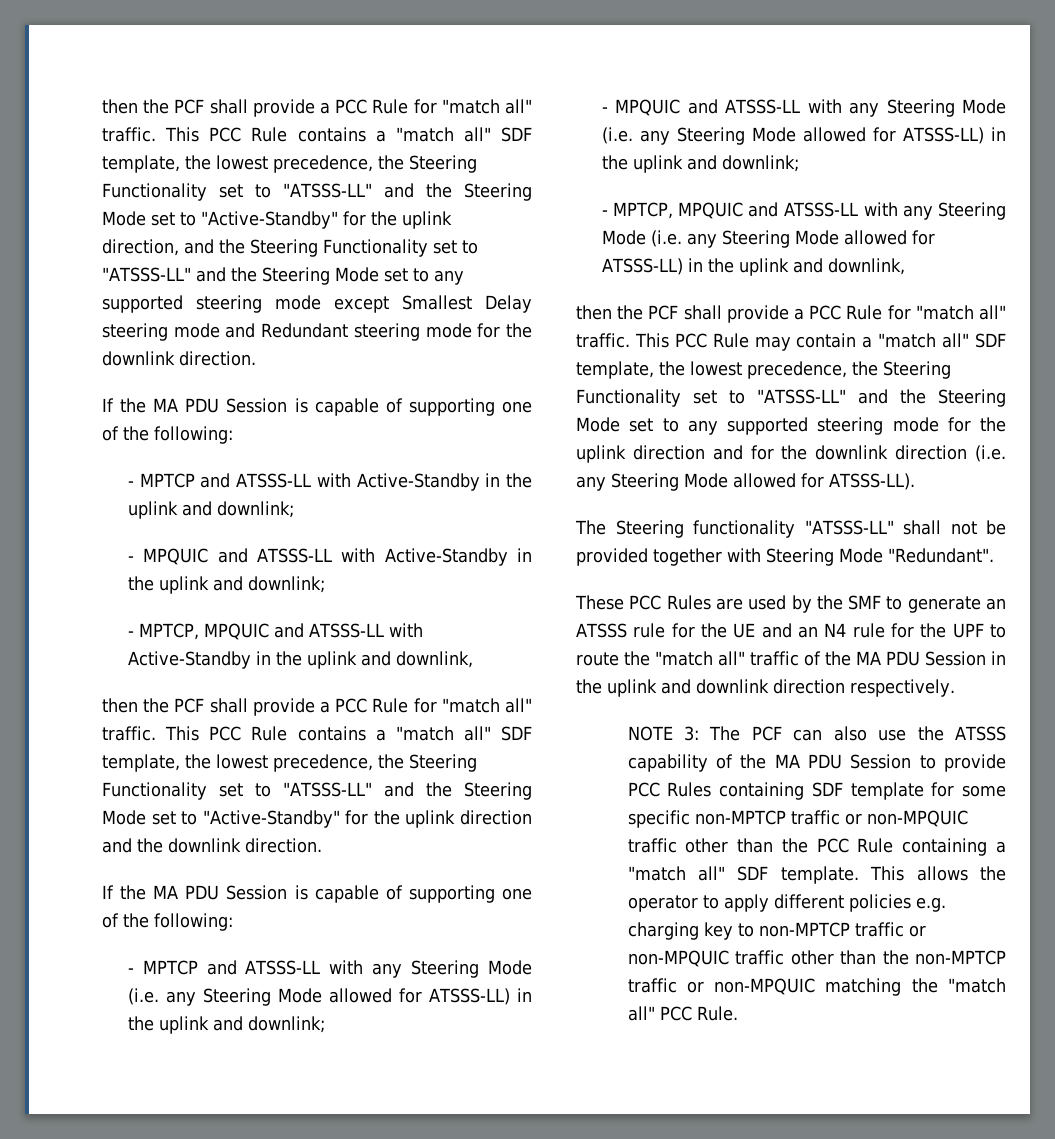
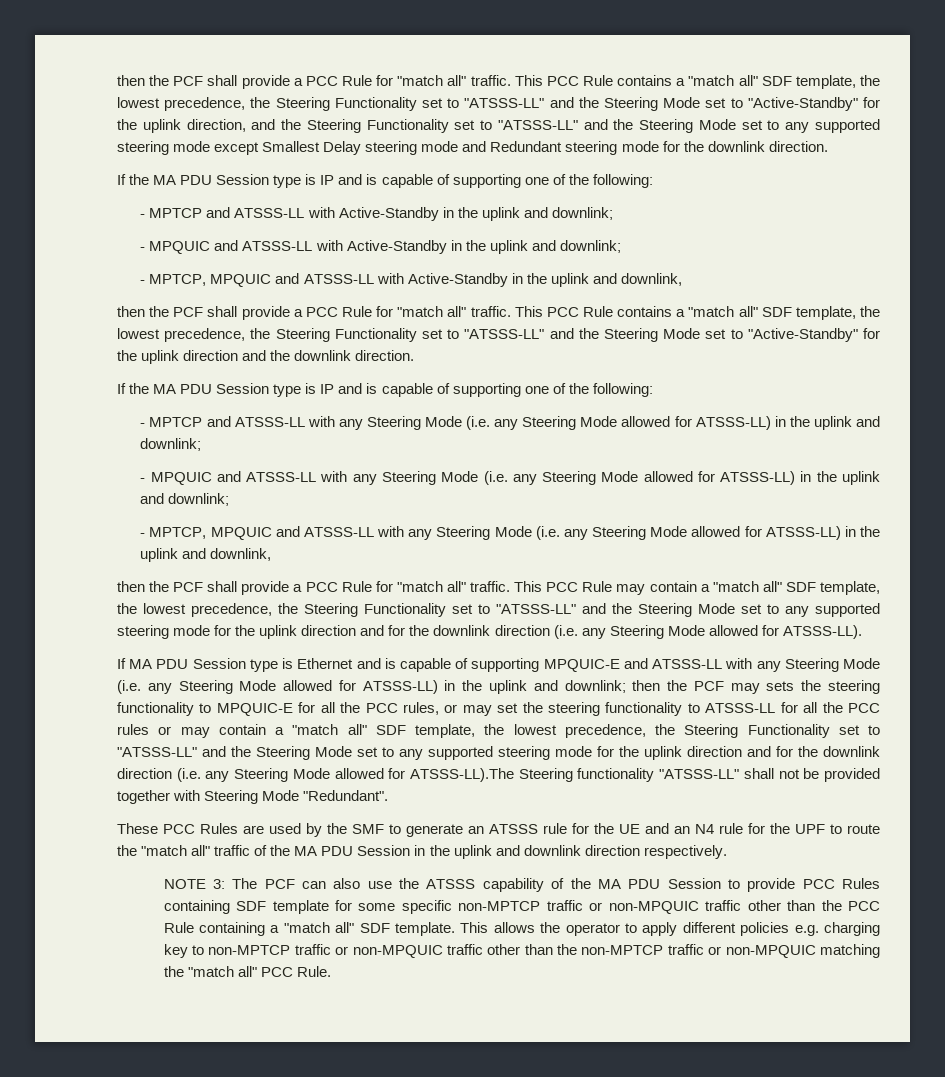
(288, 405) none -> [273,174,363,188] type is IP and
(288, 892) none -> [273,383,363,397] type is IP and
[575,520,606,535] The -> [117,658,880,672] [117,680,881,694] [117,702,881,716] [117,724,880,738] [117,746,880,760] [117,768,514,782] If MA PDU Session type is Ethernet and is capable of supporting MPQUIC-E and ATSSS-LL with any Steering Mode (i.e. any Steering Mode allowed for ATSSS-LL) in the uplink and downlink; then the PCF may sets the steering functionality to MPQUIC-E for all the PCC rules, or may set the steering functionality to ATSSS-LL for all the PCC rules or may contain a "match all" SDF template, the lowest precedence, the Steering Functionality set to "ATSSS-LL" and the Steering Mode set to any supported steering mode for the uplink direction and for the downlink direction (i.e. any Steering Mode allowed for ATSSS-LL).The

